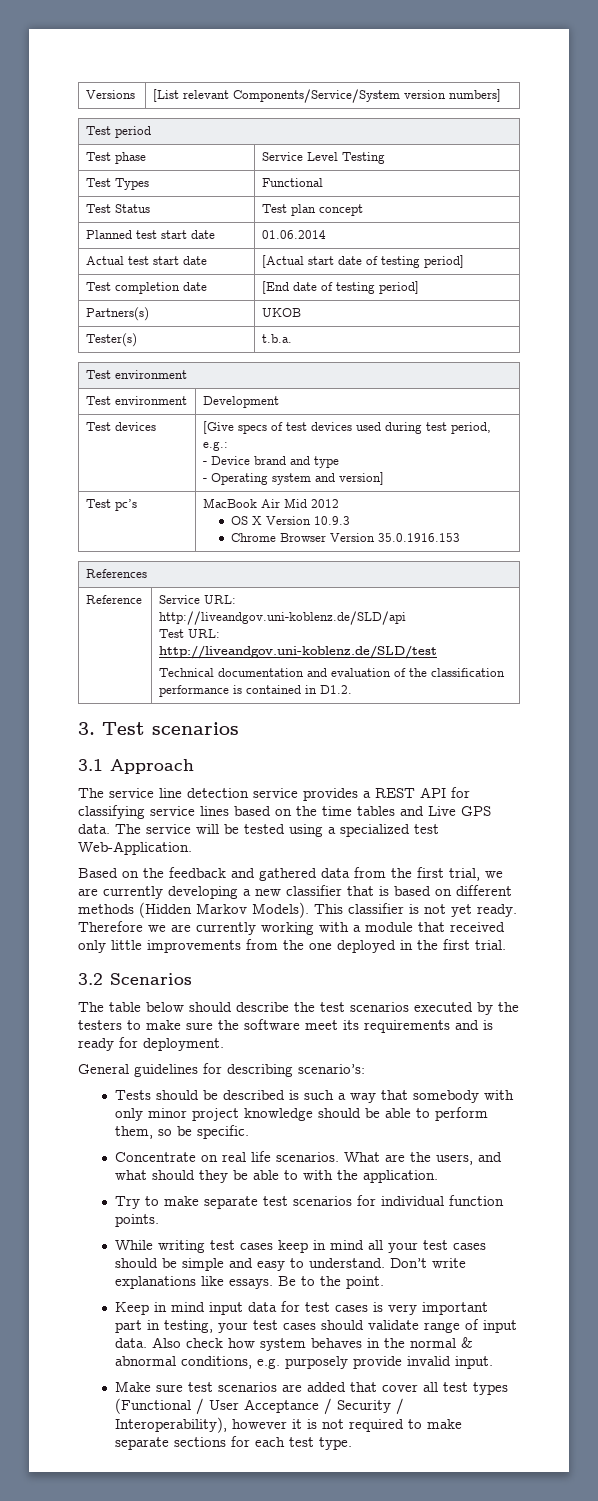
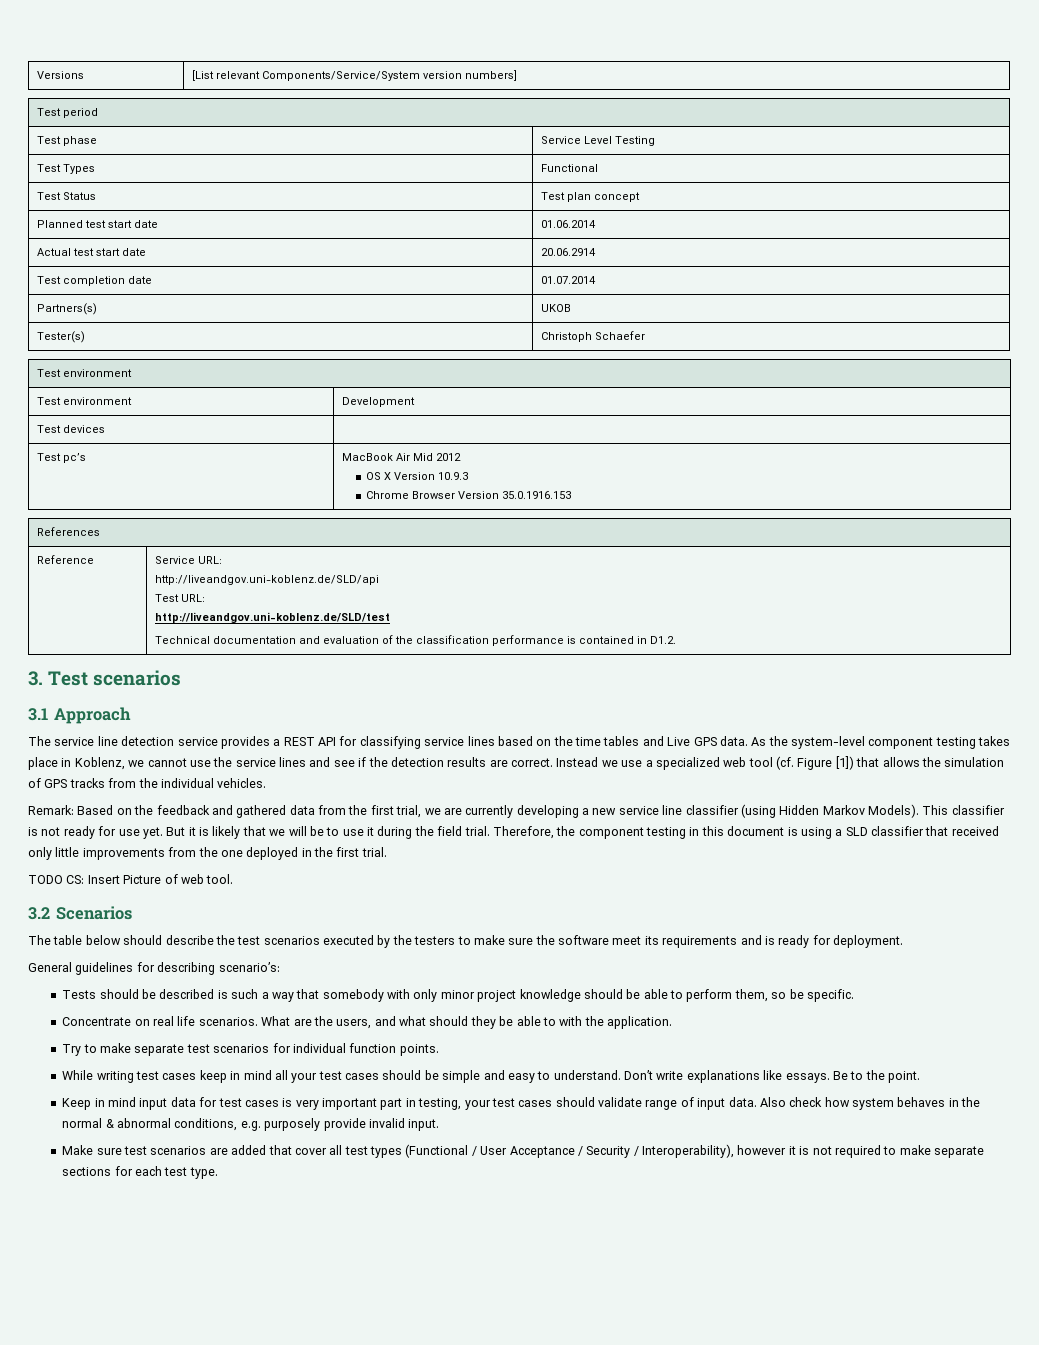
[262,255,465,268] [86,282,208,294] [262,281,420,294] [Actual start date of testing period] // Test completion date | [End date of testing period] -> [540,248,596,256] [36,276,152,286] [540,276,596,284] 20.06.2914 // Test completion date | 01.07.2014
[262,334,293,343] t.b.a. -> [540,331,645,342] Christoph Schaefer
[203,421,492,434] [203,441,229,451] [203,456,340,468] [203,472,385,485] [Give specs of test devices used during test period, e.g.: // - Device brand and type // - Operating system and version] -> (105, 429) none
[115,824,439,837] [78,841,192,855] The service will be tested using a specialized test Web-Application. // -> [751,736,1011,749] [28,756,1005,770] [28,778,267,788] [28,805,74,815] As the system-level component testing takes place in Koblenz, we cannot use the service lines and see if the detection results are correct. Instead we use a specialized web tool (cf. Figure [1]) that allows the simulation of GPS tracks from the individual vehicles. // Remark:
[286,885,512,896] [78,902,192,918] classifier that is based on different methods (Hidden -> [618,804,820,818] service line classifier (using Hidden
[451,904,517,917] [78,921,413,935] yet ready. Therefore we are currently working with a module -> [63,826,924,839] ready for use yet. But it is likely that we will be to use it during the field trial. Therefore, the component testing in this document is using a SLD classifier
(506, 945) none -> [28,874,234,884] // TODO CS: Insert Picture of web tool.

